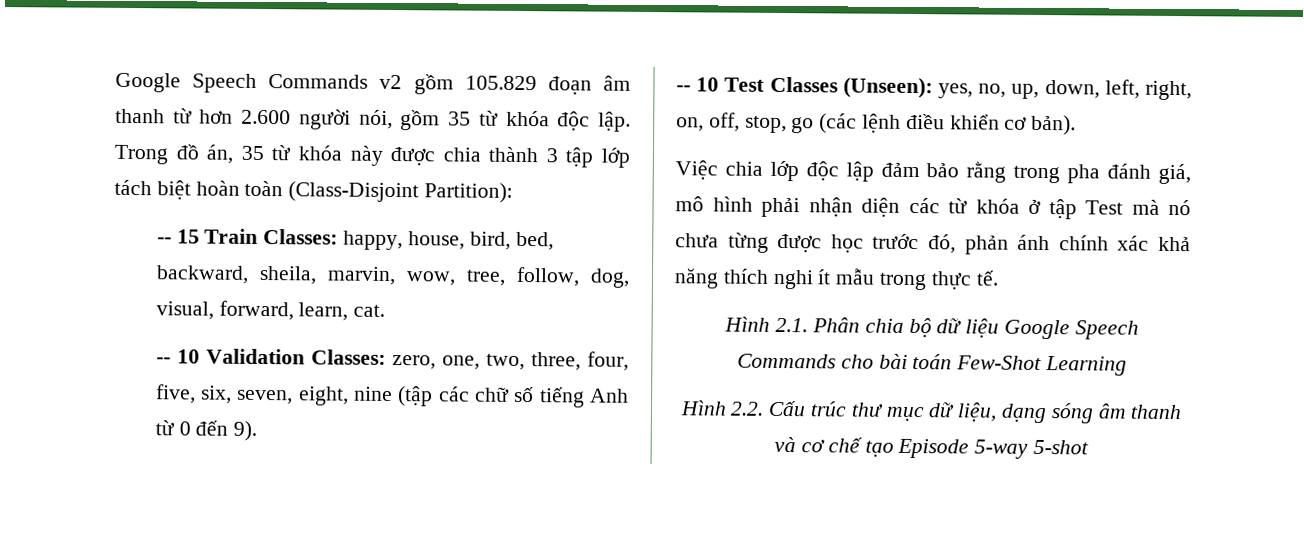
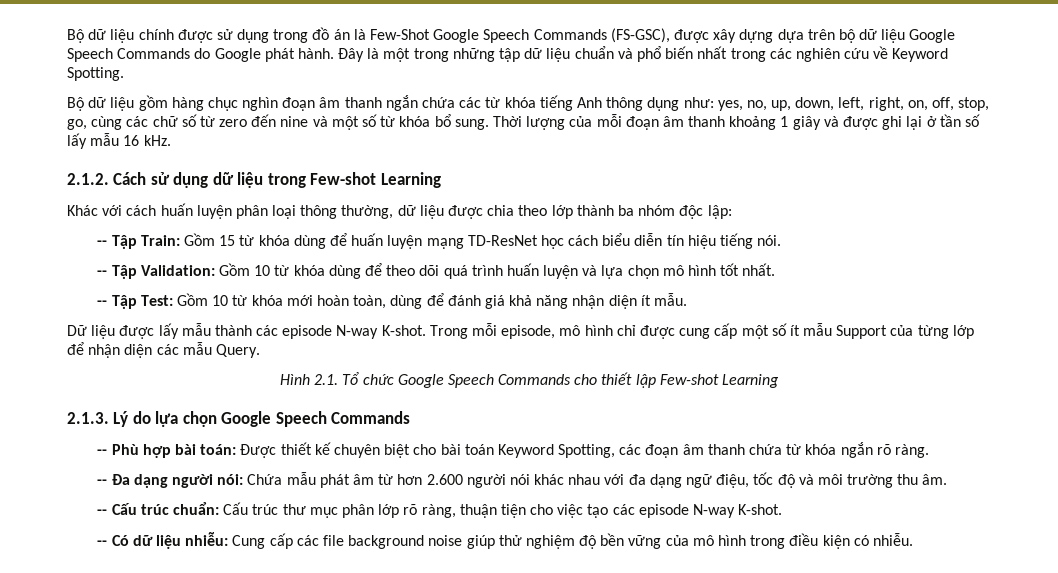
[115,72,632,95] [115,108,632,132] [114,144,630,168] [114,179,514,203] [156,228,554,251] [155,265,630,288] [155,300,386,321] [155,348,630,371] [154,384,630,408] [154,420,258,441] [676,76,933,99] Google Speech Commands v2 gồm 105.829 đoạn âm thanh từ hơn 2.600 người nói, gồm 35 từ khóa độc lập. Trong đồ án, 35 từ khóa này được chia thành 3 tập lớp tách biệt hoàn toàn (Class-Disjoint Partition): // -- 15 Train Classes: happy, house, bird, bed, backward, sheila, marvin, wow, tree, follow, dog, visual, forward, learn, cat. // -- 10 Validation Classes: zero, one, two, three, four, five, six, seven, eight, nine (tập các chữ số tiếng Anh từ 0 đến 9). // -- 10 Test Classes (Unseen): -> [67,27,956,43] [67,46,949,62] [67,67,124,81] [67,95,714,111] Bộ dữ liệu chính được sử dụng trong đồ án là Few-Shot Google Speech Commands (FS-GSC), được xây dựng dựa trên bộ dữ liệu Google Speech Commands do Google phát hành. Đây là một trong những tập dữ liệu chuẩn và phổ biến nhất trong các nghiên cứu về Keyword Spotting. // Bộ dữ liệu gồm hàng chục nghìn đoạn âm thanh ngắn chứa các từ khóa tiếng Anh thông dụng như:
[791,113,1077,136] [675,160,1191,185] [675,196,1191,220] [675,232,1191,255] [674,268,999,291] [724,316,1139,340] [736,353,1128,376] [679,400,1183,424] [774,436,1089,459] go (các lệnh điều khiển cơ bản). // Việc chia lớp độc lập đảm bảo rằng trong pha đánh giá, mô hình phải nhận diện các từ khóa ở tập Test mà nó chưa từng được học trước đó, phản ánh chính xác khả năng thích nghi ít mẫu trong thực tế. // Hình 2.1. Phân chia bộ dữ liệu Google Speech Commands cho bài toán Few-Shot Learning // Hình 2.2. Cấu trúc thư mục dữ liệu, dạng sóng âm thanh và cơ chế tạo Episode 5-way 5-shot -> [67,114,980,130] [67,133,171,149] [67,172,441,188] [67,203,732,219] [97,233,782,249] [97,263,776,279] [97,293,687,309] [67,323,974,339] [67,342,260,358] [279,372,780,388] [67,411,411,427] [97,442,929,458] [97,472,948,488] [97,502,783,518] [97,532,913,549] go, cùng các chữ số từ zero đến nine và một số từ khóa bổ sung. Thời lượng của mỗi đoạn âm thanh khoảng 1 giây và được ghi lại ở tần số lấy mẫu 16 kHz. // 2.1.2. Cách sử dụng dữ liệu trong Few-shot Learning // Khác với cách huấn luyện phân loại thông thường, dữ liệu được chia theo lớp thành ba nhóm độc lập: // -- Tập Train: Gồm 15 từ khóa dùng để huấn luyện mạng TD-ResNet học cách biểu diễn tín hiệu tiếng nói. // -- Tập Validation: Gồm 10 từ khóa dùng để theo dõi quá trình huấn luyện và lựa chọn mô hình tốt nhất. // -- Tập Test: Gồm 10 từ khóa mới hoàn toàn, dùng để đánh giá khả năng nhận diện ít mẫu. // Dữ liệu được lấy mẫu thành các episode N-way K-shot. Trong mỗi episode, mô hình chỉ được cung cấp một số ít mẫu Support của từng lớp để nhận diện các mẫu Query. // Hình 2.1. Tổ chức Google Speech Commands cho thiết lập Few-shot Learning // 2.1.3. Lý do lựa chọn Google Speech Commands // -- Phù hợp bài toán: Được thiết kế chuyên biệt cho bài toán Keyword Spotting, các đoạn âm thanh chứa từ khóa ngắn rõ ràng. // -- Đa dạng người nói: Chứa mẫu phát âm từ hơn 2.600 người nói khác nhau với đa dạng ngữ điệu, tốc độ và môi trường thu âm. // -- Cấu trúc chuẩn: Cấu trúc thư mục phân lớp rõ ràng, thuận tiện cho việc tạo các episode N-way K-shot. // -- Có dữ liệu nhiễu: Cung cấp các file background noise giúp thử nghiệm độ bền vững của mô hình trong điều kiện có nhiễu.

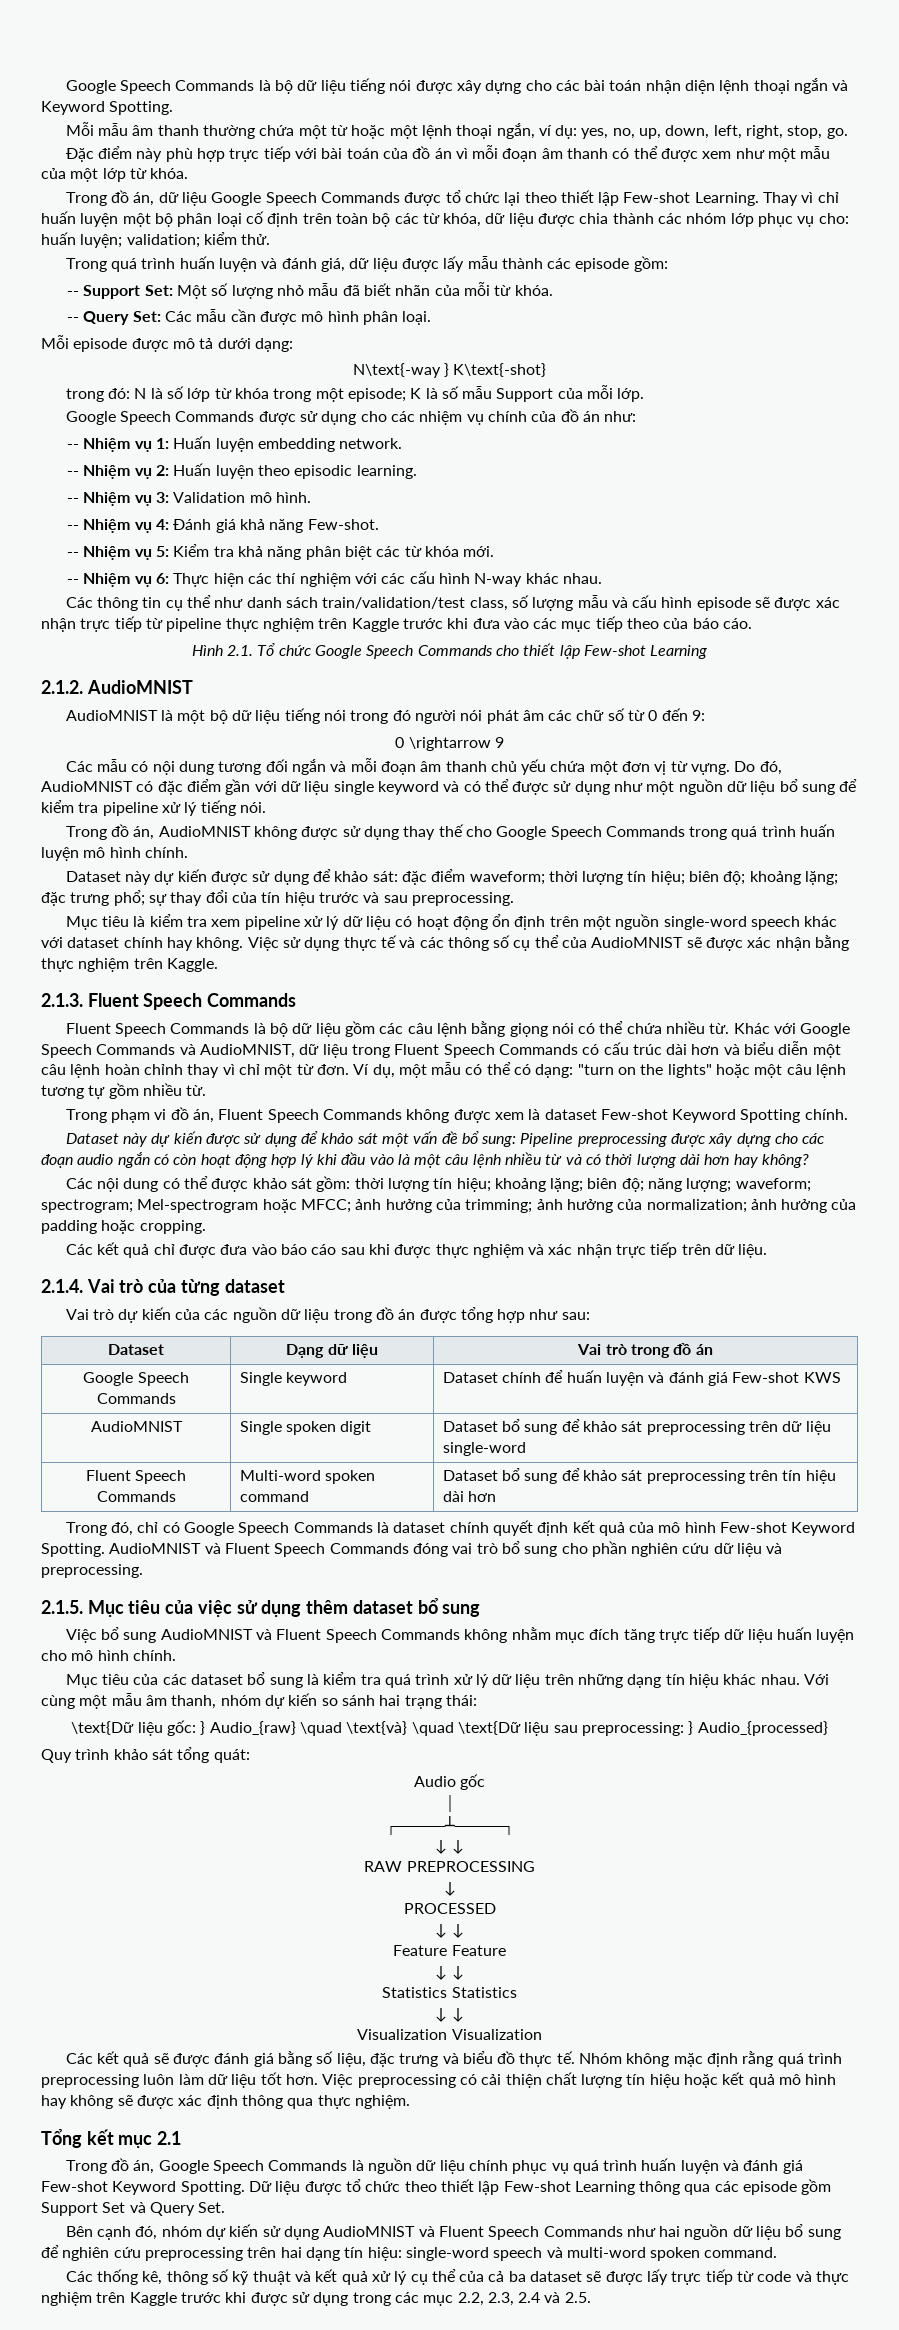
[67,27,956,43] [67,46,949,62] [67,67,124,81] [67,95,714,111] Bộ dữ liệu chính được sử dụng trong đồ án là Few-Shot Google Speech Commands (FS-GSC), được xây dựng dựa trên bộ dữ liệu Google Speech Commands do Google phát hành. Đây là một trong những tập dữ liệu chuẩn và phổ biến nhất trong các nghiên cứu về Keyword Spotting. // Bộ dữ liệu gồm hàng chục nghìn đoạn âm thanh ngắn chứa các từ khóa tiếng Anh thông dụng như: -> [65,78,849,94] [41,101,174,115] [65,122,578,139] Google Speech Commands là bộ dữ liệu tiếng nói được xây dựng cho các bài toán nhận diện lệnh thoại ngắn và Keyword Spotting. // Mỗi mẫu âm thanh thường chứa một từ hoặc một lệnh thoại ngắn, ví dụ:
[907,97,990,111] [67,114,980,130] [67,133,171,149] [67,172,441,188] [67,203,732,219] [97,233,782,249] [97,263,776,279] [97,293,687,309] [67,325,87,336] on, off, stop, go, cùng các chữ số từ zero đến nine và một số từ khóa bổ sung. Thời lượng của mỗi đoạn âm thanh khoảng 1 giây và được ghi lại ở tần số lấy mẫu 16 kHz. // 2.1.2. Cách sử dụng dữ liệu trong Few-shot Learning // Khác với cách huấn luyện phân loại thông thường, dữ liệu được chia theo lớp thành ba nhóm độc lập: // -- Tập Train: Gồm 15 từ khóa dùng để huấn luyện mạng TD-ResNet học cách biểu diễn tín hiệu tiếng nói. // -- Tập Validation: Gồm 10 từ khóa dùng để theo dõi quá trình huấn luyện và lựa chọn mô hình tốt nhất. // -- Tập Test: Gồm 10 từ khóa mới hoàn toàn, dùng để đánh giá khả năng nhận diện ít mẫu. // Dữ -> [787,125,848,139] [65,145,831,162] [41,168,189,182] [65,190,839,206] [41,211,849,227] [41,232,271,248] [65,256,370,272] stop, go. // Đặc điểm này phù hợp trực tiếp với bài toán của đồ án vì mỗi đoạn âm thanh có thể được xem như một mẫu của một lớp từ khóa. // Trong đồ án, dữ liệu Google Speech Commands được tổ chức lại theo thiết lập Few-shot Learning. Thay vì chỉ huấn luyện một bộ phân loại cố định trên toàn bộ các từ khóa, dữ liệu được chia thành các nhóm lớp phục vụ cho: huấn luyện; validation; kiểm thử. // Trong quá trình huấn luyện và đánh giá, dữ
[336,323,974,339] [67,342,260,358] N-way K-shot. Trong mỗi episode, mô hình chỉ được cung cấp một số ít mẫu Support của từng lớp để nhận diện các mẫu Query. -> [633,256,668,272] [67,282,553,299] [67,309,432,325] [41,335,293,352] [352,363,547,378] [65,385,645,402] [65,409,637,425] [67,436,403,452] [67,463,417,479] [67,492,311,506] [67,519,379,533] [67,544,495,560] [67,571,602,587] [65,595,840,611] [41,616,753,632] gồm: // -- Support Set: Một số lượng nhỏ mẫu đã biết nhãn của mỗi từ khóa. // -- Query Set: Các mẫu cần được mô hình phân loại. // Mỗi episode được mô tả dưới dạng: // N\text{-way } K\text{-shot} // trong đó: N là số lớp từ khóa trong một episode; K là số mẫu Support của mỗi lớp. // Google Speech Commands được sử dụng cho các nhiệm vụ chính của đồ án như: // -- Nhiệm vụ 1: Huấn luyện embedding network. // -- Nhiệm vụ 2: Huấn luyện theo episodic learning. // -- Nhiệm vụ 3: Validation mô hình. // -- Nhiệm vụ 4: Đánh giá khả năng Few-shot. // -- Nhiệm vụ 5: Kiểm tra khả năng phân biệt các từ khóa mới. // -- Nhiệm vụ 6: Thực hiện các thí nghiệm với các cấu hình N-way khác nhau. // Các thông tin cụ thể như danh sách train/validation/test class, số lượng mẫu và cấu hình episode sẽ được xác nhận trực tiếp từ pipeline thực nghiệm trên Kaggle trước khi đưa vào các mục tiếp theo của báo cáo.
[67,411,411,427] [97,442,929,458] [97,472,948,488] [97,502,783,518] [97,532,913,549] 2.1.3. Lý do lựa chọn Google Speech Commands // -- Phù hợp bài toán: Được thiết kế chuyên biệt cho bài toán Keyword Spotting, các đoạn âm thanh chứa từ khóa ngắn rõ ràng. // -- Đa dạng người nói: Chứa mẫu phát âm từ hơn 2.600 người nói khác nhau với đa dạng ngữ điệu, tốc độ và môi trường thu âm. // -- Cấu trúc chuẩn: Cấu trúc thư mục phân lớp rõ ràng, thuận tiện cho việc tạo các episode N-way K-shot. // -- Có dữ liệu nhiễu: Cung cấp các file background noise giúp thử nghiệm độ bền vững của mô hình trong điều kiện có nhiễu. -> [41,680,193,694] [65,708,706,724] [395,737,504,751] [65,758,782,775] [41,779,858,795] [41,800,266,816] [65,824,836,840] [41,847,188,861] [65,869,839,885] [41,890,514,906] [65,914,838,930] [41,935,850,951] [41,958,218,972] [41,993,297,1010] [65,1021,851,1037] [41,1041,841,1058] [41,1062,847,1078] [41,1083,207,1099] [65,1107,848,1123] [65,1131,825,1147] [41,1152,810,1168] [65,1176,811,1192] [41,1199,857,1213] [41,1220,206,1234] [65,1242,768,1258] [41,1279,285,1296] [65,1307,590,1323] [108,1344,164,1355] [286,1344,378,1358] [577,1343,713,1358] [83,1372,189,1386] [96,1393,176,1404] [239,1372,348,1386] [442,1370,841,1386] [90,1421,183,1432] [239,1421,372,1435] [442,1419,831,1435] [442,1442,526,1456] [85,1470,187,1484] [96,1491,176,1502] [239,1470,376,1484] [239,1491,309,1502] [442,1468,836,1484] [442,1491,497,1502] [65,1520,856,1536] [41,1541,783,1557] [41,1564,143,1578] [41,1598,481,1617] [65,1627,855,1643] [41,1650,176,1661] [65,1672,830,1688] [41,1693,477,1709] [71,1720,828,1736] [41,1747,250,1763] [413,1774,486,1790] [443,1795,456,1812] [384,1815,515,1835] [435,1840,464,1854] [364,1861,535,1872] [443,1882,456,1896] [403,1903,496,1914] [435,1924,464,1938] [393,1945,506,1956] [435,1966,464,1980] [382,1987,517,1998] [435,2008,464,2022] [357,2029,542,2040] [65,2051,843,2067] [41,2072,837,2088] [41,2095,410,2109] [41,2129,182,2148] [65,2158,803,2174] [41,2179,832,2195] [41,2202,226,2216] [65,2224,841,2240] [41,2245,778,2261] [65,2269,849,2285] [41,2292,591,2306] 2.1.2. AudioMNIST // AudioMNIST là một bộ dữ liệu tiếng nói trong đó người nói phát âm các chữ số từ 0 đến 9: // 0 \rightarrow 9 // Các mẫu có nội dung tương đối ngắn và mỗi đoạn âm thanh chủ yếu chứa một đơn vị từ vựng. Do đó, AudioMNIST có đặc điểm gần với dữ liệu single keyword và có thể được sử dụng như một nguồn dữ liệu bổ sung để kiểm tra pipeline xử lý tiếng nói. // Trong đồ án, AudioMNIST không được sử dụng thay thế cho Google Speech Commands trong quá trình huấn luyện mô hình chính. // Dataset này dự kiến được sử dụng để khảo sát: đặc điểm waveform; thời lượng tín hiệu; biên độ; khoảng lặng; đặc trưng phổ; sự thay đổi của tín hiệu trước và sau preprocessing. // Mục tiêu là kiểm tra xem pipeline xử lý dữ liệu có hoạt động ổn định trên một nguồn single-word speech khác với dataset chính hay không. Việc sử dụng thực tế và các thông số cụ thể của AudioMNIST sẽ được xác nhận bằng thực nghiệm trên Kaggle. // 2.1.3. Fluent Speech Commands // Fluent Speech Commands là bộ dữ liệu gồm các câu lệnh bằng giọng nói có thể chứa nhiều từ. Khác với Google Speech Commands và AudioMNIST, dữ liệu trong Fluent Speech Commands có cấu trúc dài hơn và biểu diễn một câu lệnh hoàn chỉnh thay vì chỉ một từ đơn. Ví dụ, một mẫu có thể có dạng: "turn on the lights" hoặc một câu lệnh tương tự gồm nhiều từ. // Trong phạm vi đồ án, Fluent Speech Commands không được xem là dataset Few-shot Keyword Spotting chính. // Dataset này dự kiến được sử dụng để khảo sát một vấn đề bổ sung: Pipeline preprocessing được xây dựng cho các đoạn audio ngắn có còn hoạt động hợp lý khi đầu vào là một câu lệnh nhiều từ và có thời lượng dài hơn hay không? // Các nội dung có thể được khảo sát gồm: thời lượng tín hiệu; khoảng lặng; biên độ; năng lượng; waveform; spectrogram; Mel-spectrogram hoặc MFCC; ảnh hưởng của trimming; ảnh hưởng của normalization; ảnh hưởng của padding hoặc cropping. // Các kết quả chỉ được đưa vào báo cáo sau khi được thực nghiệm và xác nhận trực tiếp trên dữ liệu. // 2.1.4. Vai trò của từng dataset // Vai trò dự kiến của các nguồn dữ liệu trong đồ án được tổng hợp như sau: // Dataset | Dạng dữ liệu | Vai trò trong đồ án // Google Speech Commands | Single keyword | Dataset chính để huấn luyện và đánh giá Few-shot KWS // AudioMNIST | Single spoken digit | Dataset bổ sung để khảo sát preprocessing trên dữ liệu single-word // Fluent Speech Commands | Multi-word spoken command | Dataset bổ sung để khảo sát preprocessing trên tín hiệu dài hơn // Trong đó, chỉ có Google Speech Commands là dataset chính quyết định kết quả của mô hình Few-shot Keyword Spotting. AudioMNIST và Fluent Speech Commands đóng vai trò bổ sung cho phần nghiên cứu dữ liệu và preprocessing. // 2.1.5. Mục tiêu của việc sử dụng thêm dataset bổ sung // Việc bổ sung AudioMNIST và Fluent Speech Commands không nhằm mục đích tăng trực tiếp dữ liệu huấn luyện cho mô hình chính. // Mục tiêu của các dataset bổ sung là kiểm tra quá trình xử lý dữ liệu trên những dạng tín hiệu khác nhau. Với cùng một mẫu âm thanh, nhóm dự kiến so sánh hai trạng thái: // \text{Dữ liệu gốc: } Audio_{raw} \quad \text{và} \quad \text{Dữ liệu sau preprocessing: } Audio_{processed} // Quy trình khảo sát tổng quát: // Audio gốc // │ // ┌────┴────┐ // ↓ ↓ // RAW PREPROCESSING // ↓ // PROCESSED // ↓ ↓ // Feature Feature // ↓ ↓ // Statistics Statistics // ↓ ↓ // Visualization Visualization // Các kết quả sẽ được đánh giá bằng số liệu, đặc trưng và biểu đồ thực tế. Nhóm không mặc định rằng quá trình preprocessing luôn làm dữ liệu tốt hơn. Việc preprocessing có cải thiện chất lượng tín hiệu hoặc kết quả mô hình hay không sẽ được xác định thông qua thực nghiệm. // Tổng kết mục 2.1 // Trong đồ án, Google Speech Commands là nguồn dữ liệu chính phục vụ quá trình huấn luyện và đánh giá Few-shot Keyword Spotting. Dữ liệu được tổ chức theo thiết lập Few-shot Learning thông qua các episode gồm Support Set và Query Set. // Bên cạnh đó, nhóm dự kiến sử dụng AudioMNIST và Fluent Speech Commands như hai nguồn dữ liệu bổ sung để nghiên cứu preprocessing trên hai dạng tín hiệu: single-word speech và multi-word spoken command. // Các thống kê, thông số kỹ thuật và kết quả xử lý cụ thể của cả ba dataset sẽ được lấy trực tiếp từ code và thực nghiệm trên Kaggle trước khi được sử dụng trong các mục 2.2, 2.3, 2.4 và 2.5.

